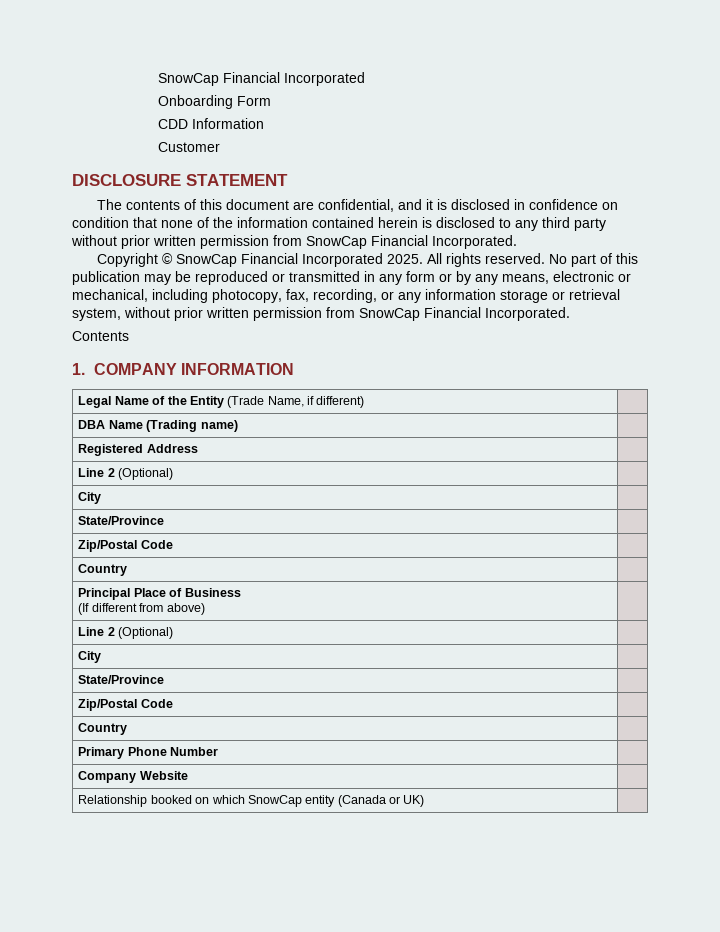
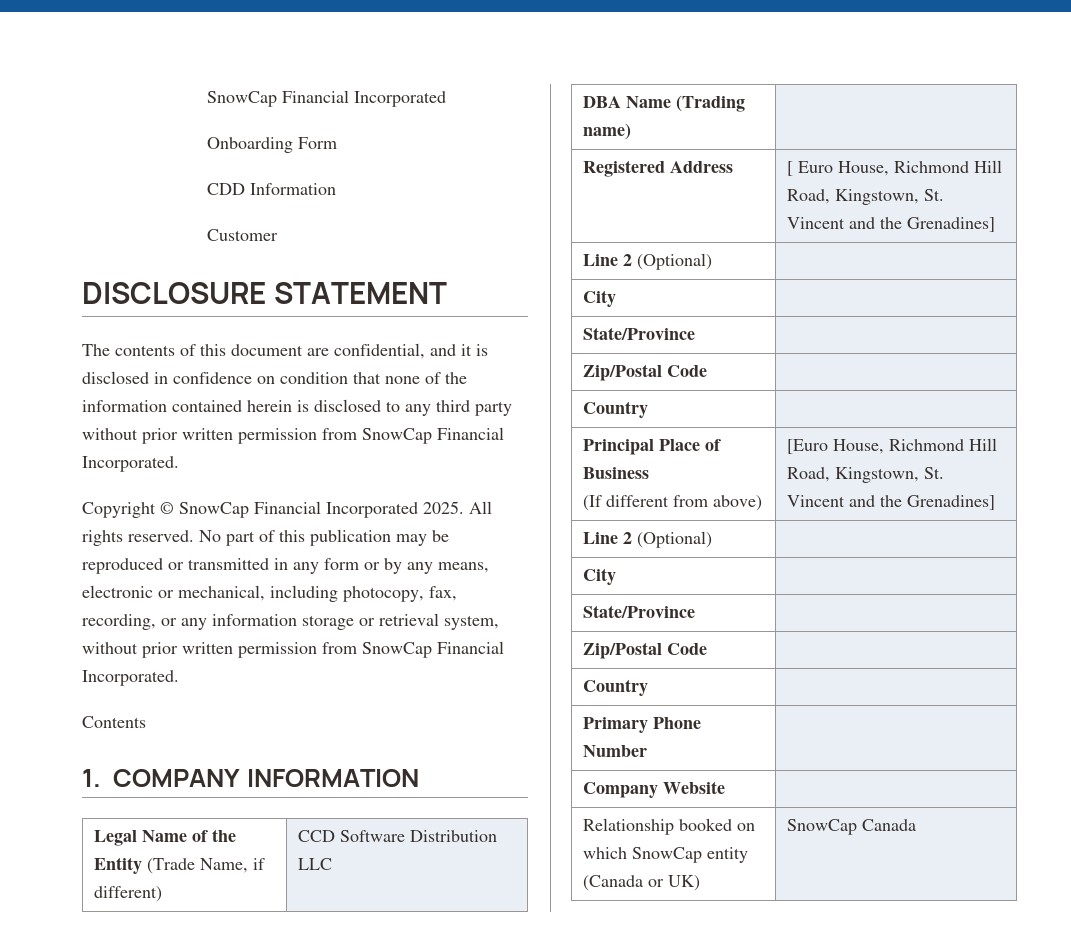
(365, 402) none -> [297,830,497,842] [297,858,332,870] CCD Software Distribution LLC
(198, 448) none -> [786,160,1002,176] [786,189,944,205] [786,217,995,232] [ Euro House, Richmond Hill Road, Kingstown, St. Vincent and the Grenadines]
(205, 609) none -> [786,438,997,454] [786,467,944,483] [786,495,995,510] [Euro House, Richmond Hill Road, Kingstown, St. Vincent and the Grenadines]
(425, 801) none -> [786,819,916,835] SnowCap Canada

